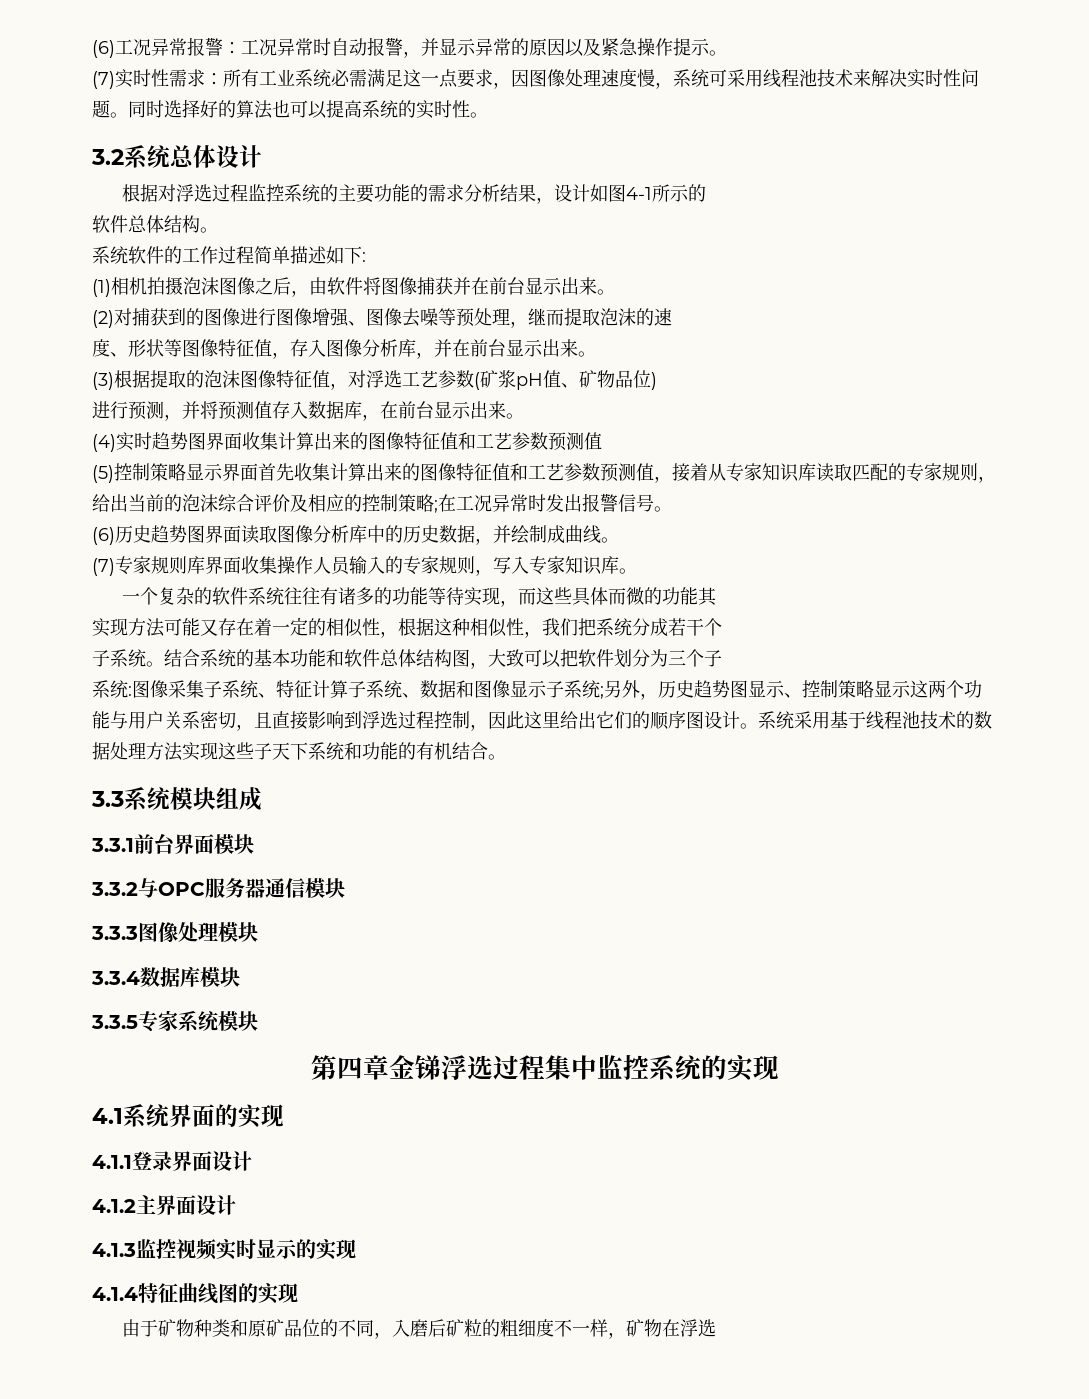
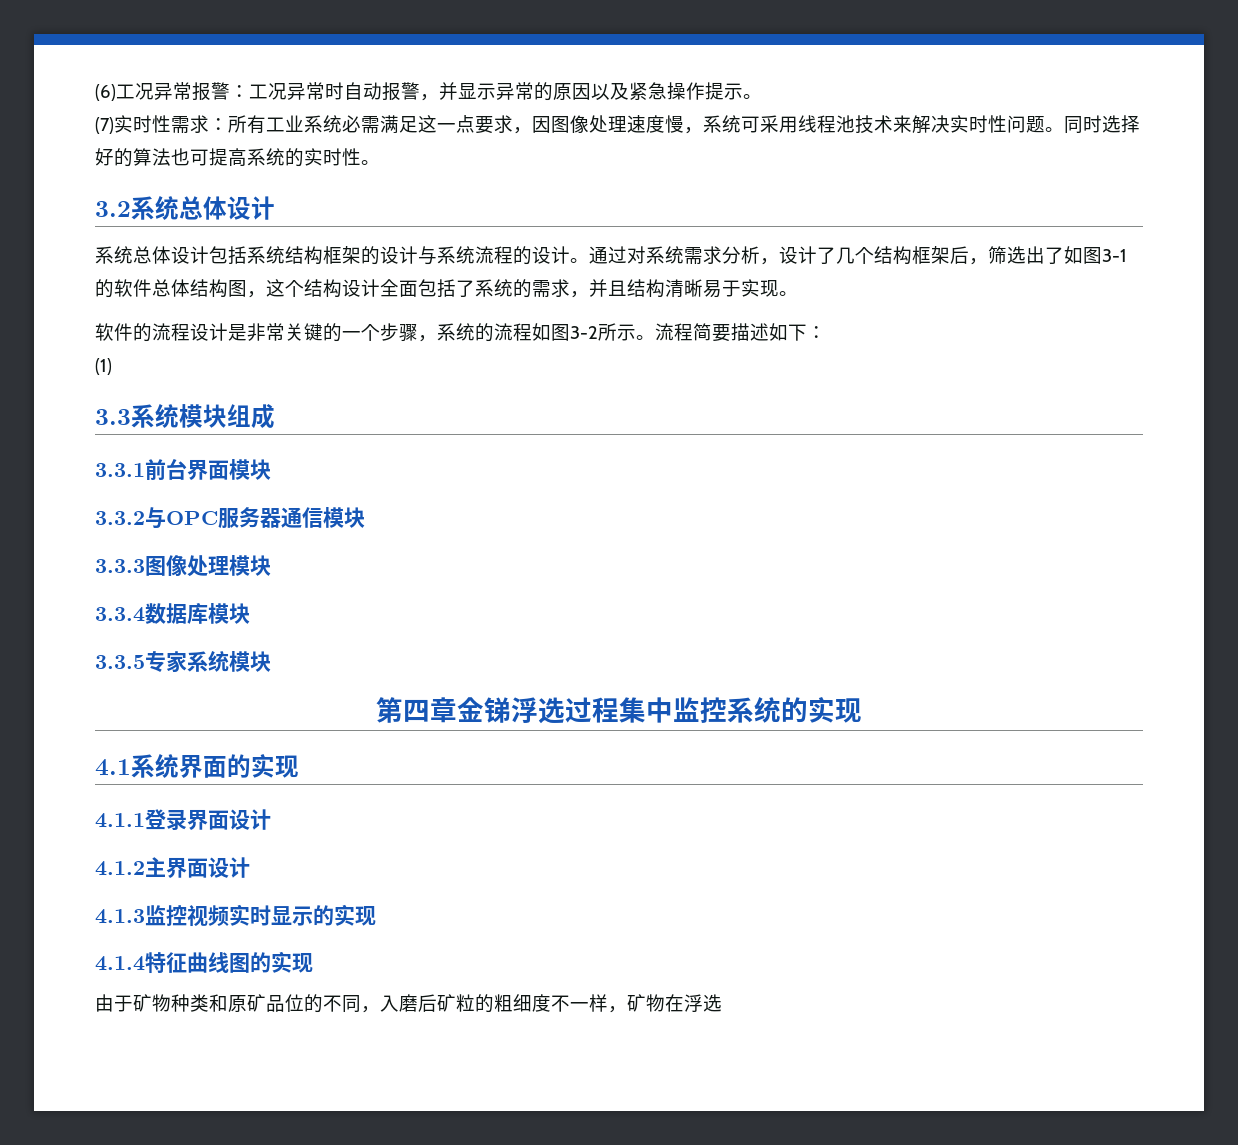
[308,101,327,119] 以 -> (209, 157) none
[122,184,707,204] [92,215,218,233] [92,246,366,264] [92,277,615,297] [92,308,672,328] [92,339,596,359] [92,370,657,390] [92,401,524,421] [92,432,602,452] [92,463,996,483] [92,493,672,513] [92,525,619,545] [92,556,637,576] [122,587,718,607] [92,617,722,638] [92,649,722,669] [92,680,982,700] [92,711,992,731] [92,742,506,761] 根据对浮选过程监控系统的主要功能的需求分析结果，设计如图4-1所示的 // 软件总体结构。 // 系统软件的工作过程简单描述如下: // (1)相机拍摄泡沫图像之后，由软件将图像捕获并在前台显示出来。 // (2)对捕获到的图像进行图像增强、图像去噪等预处理，继而提取泡沫的速 // 度、形状等图像特征值，存入图像分析库，并在前台显示出来。 // (3)根据提取的泡沫图像特征值，对浮选工艺参数(矿浆pH值、矿物品位) // 进行预测，并将预测值存入数据库，在前台显示出来。 // (4)实时趋势图界面收集计算出来的图像特征值和工艺参数预测值 // (5)控制策略显示界面首先收集计算出来的图像特征值和工艺参数预测值，接着从专家知识库读取匹配的专家规则，给出当前的泡沫综合评价及相应的控制策略;在工况异常时发出报警信号。 // (6)历史趋势图界面读取图像分析库中的历史数据，并绘制成曲线。 // (7)专家规则库界面收集操作人员输入的专家规则，写入专家知识库。 // 一个复杂的软件系统往往有诸多的功能等待实现，而这些具体而微的功能其 // 实现方法可能又存在着一定的相似性，根据这种相似性，我们把系统分成若干个 // 子系统。结合系统的基本功能和软件总体结构图，大致可以把软件划分为三个子 // 系统:图像采集子系统、特征计算子系统、数据和图像显示子系统;另外，历史趋势图显示、控制策略显示这两个功能与用户关系密切，且直接影响到浮选过程控制，因此这里给出它们的顺序图设计。系统采用基于线程池技术的数据处理方法实现这些子天下系统和功能的有机结合。 -> [95,246,1127,265] [95,279,798,298] [95,323,826,342] [95,358,112,375] 系统总体设计包括系统结构框架的设计与系统流程的设计。通过对系统需求分析，设计了几个结构框架后，筛选出了如图3-1的软件总体结构图，这个结构设计全面包括了系统的需求，并且结构清晰易于实现。 // 软件的流程设计是非常关键的一个步骤，系统的流程如图3-2所示。流程简要描述如下： // (1)

